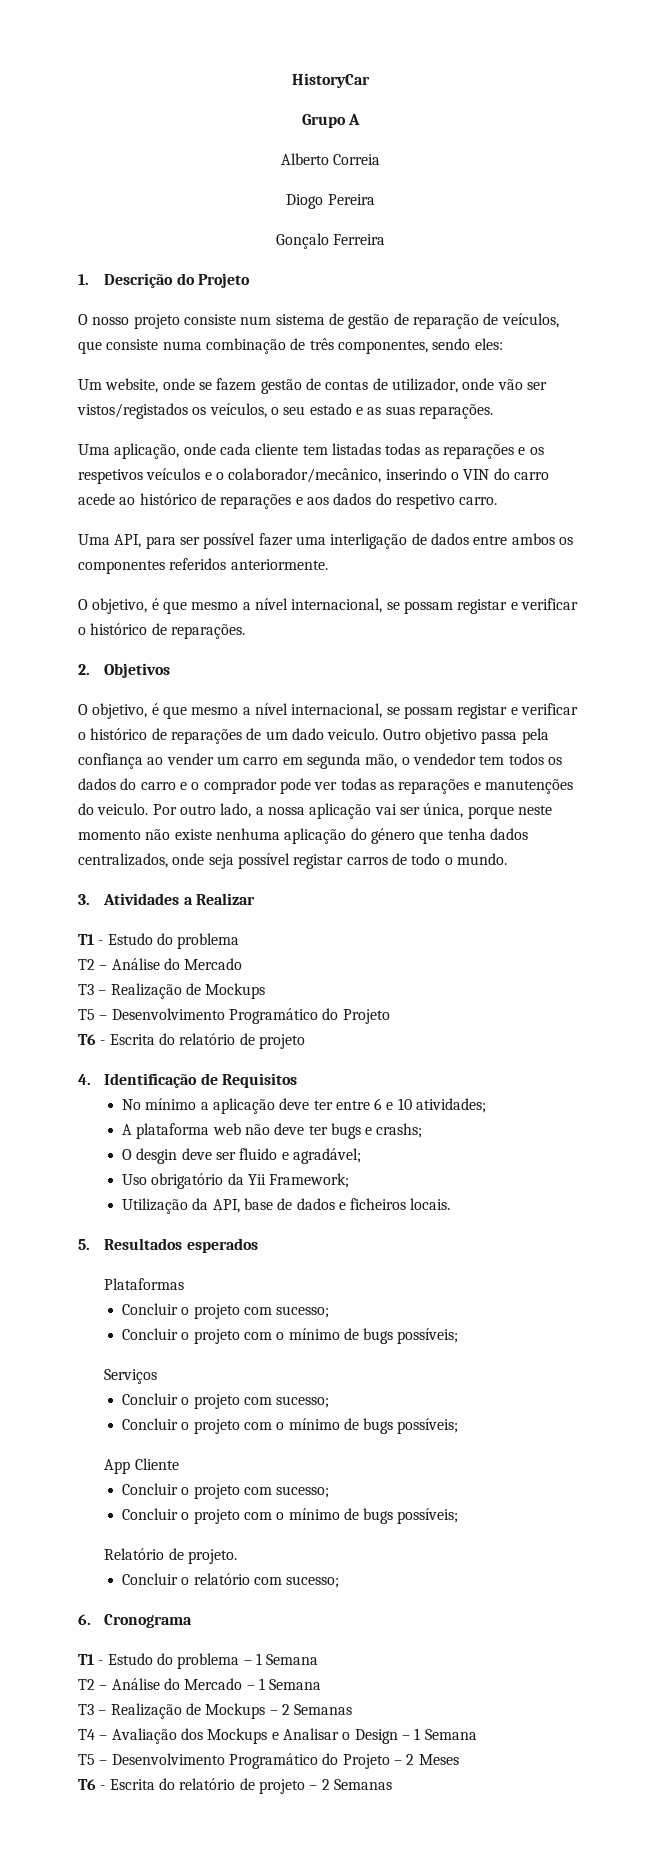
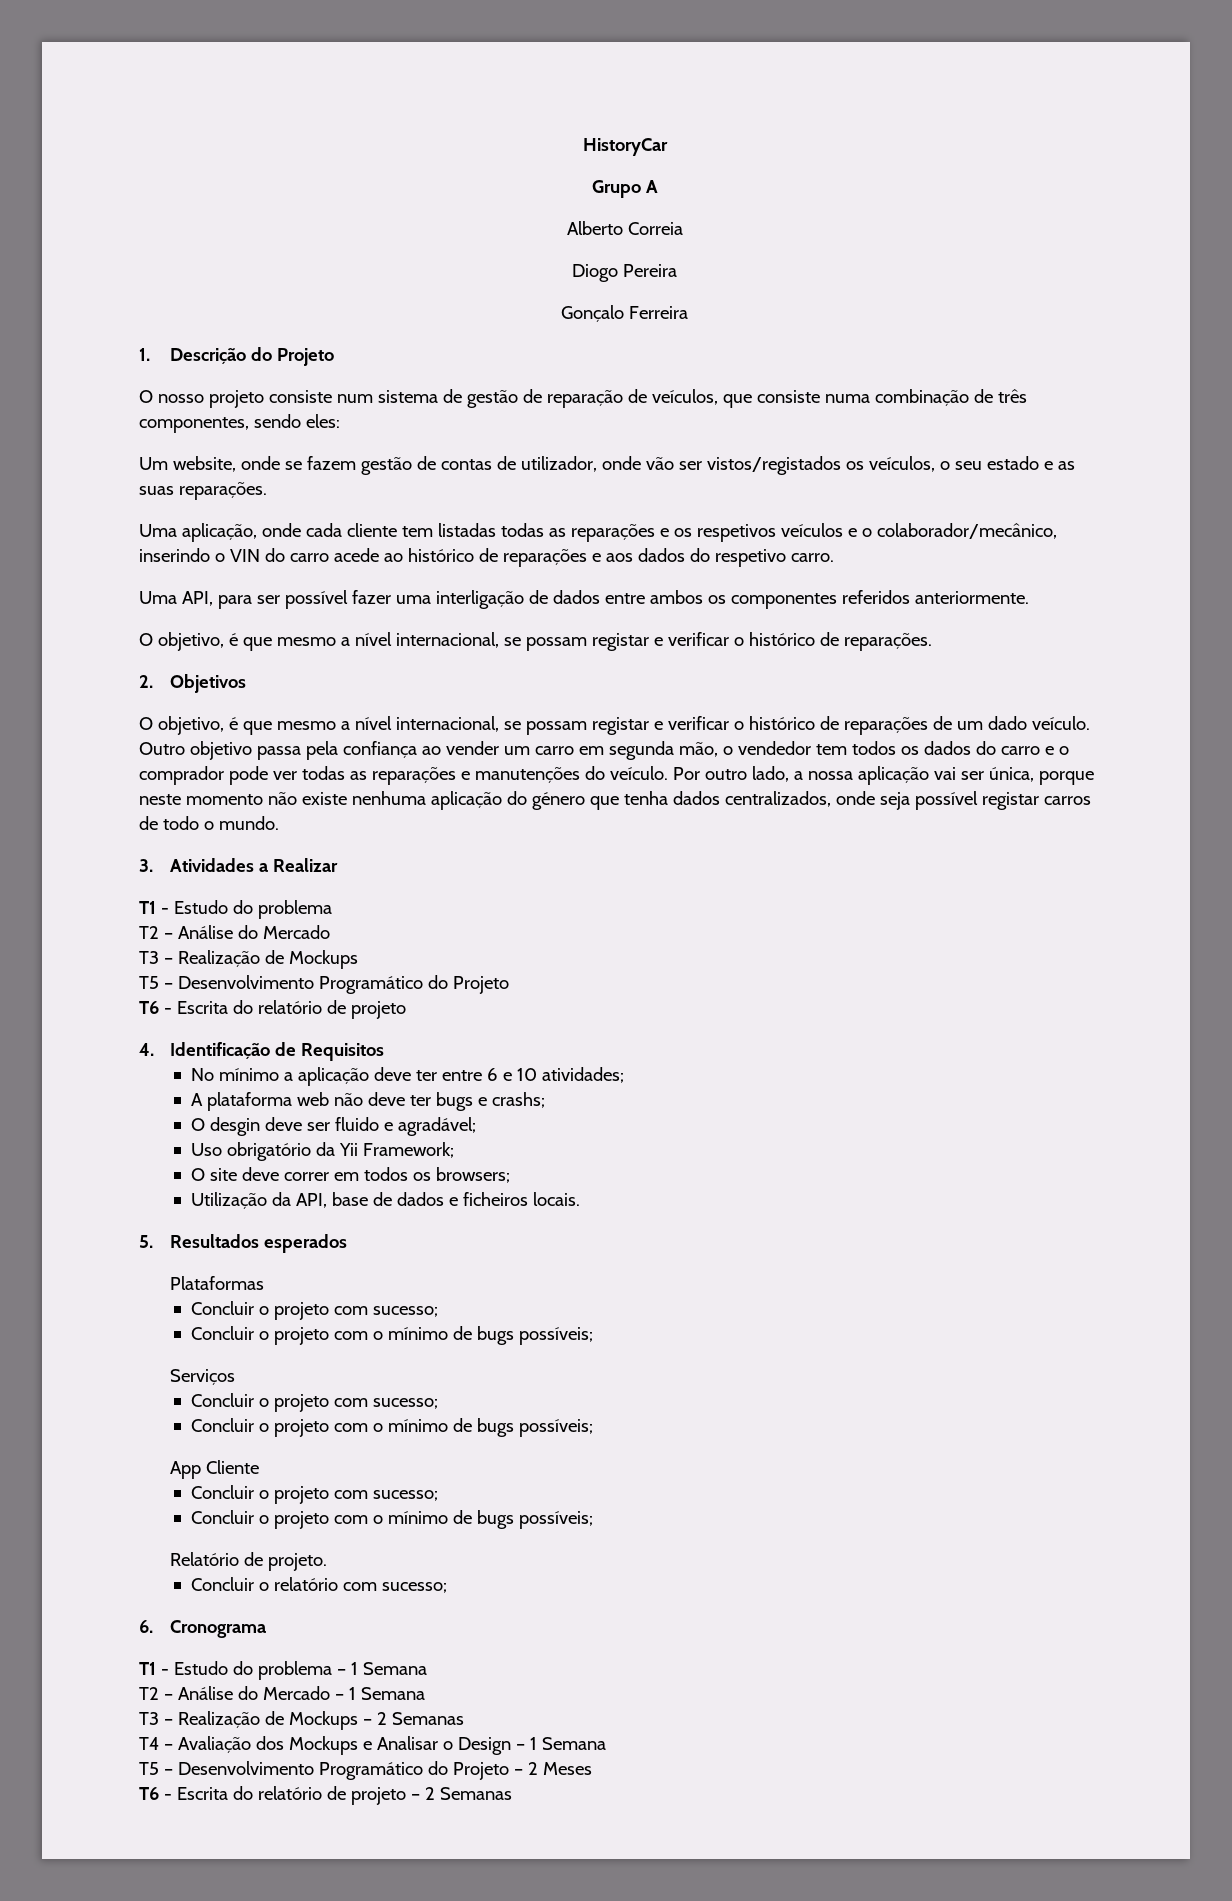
[327,728,379,740] veiculo. -> [1031,716,1090,730] veículo.
[97,803,149,815] veiculo. -> [609,766,668,780] veículo.
(350, 1180) none -> [190,1167,510,1183] // O site deve correr em todos os browsers;

